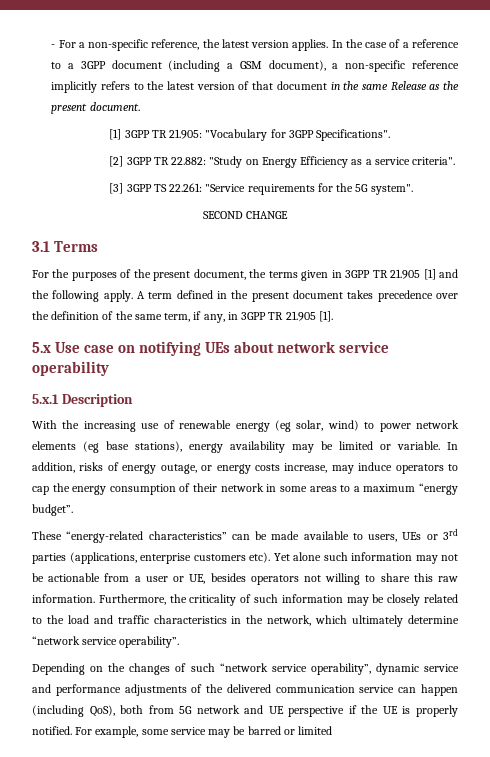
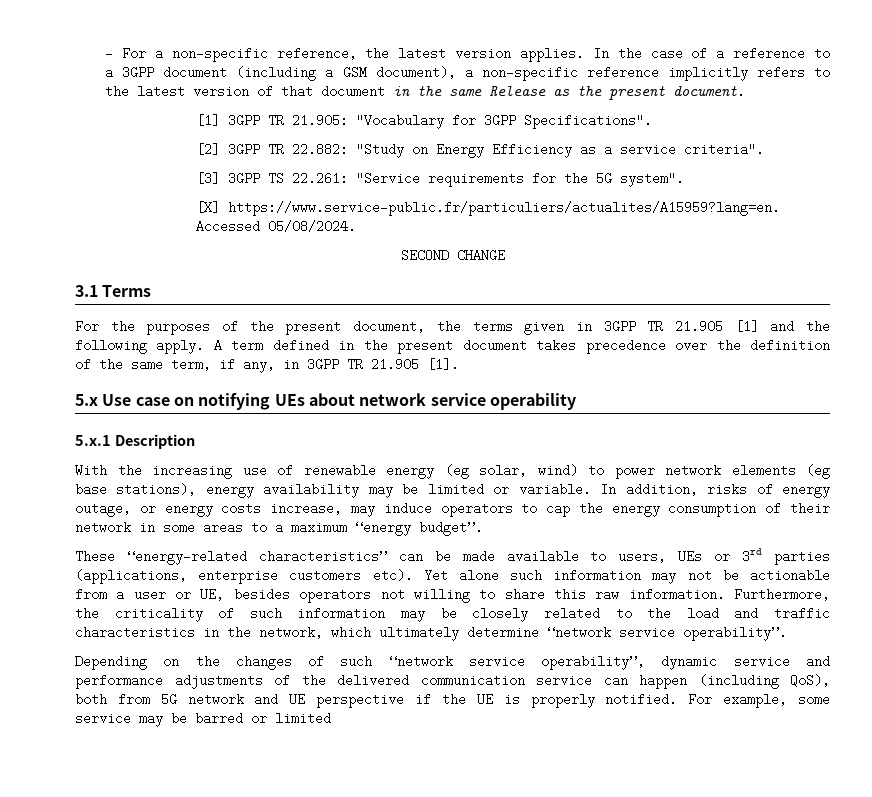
(413, 189) none -> [195,201,780,216] [195,220,356,233] // [X] https://www.service-public.fr/particuliers/actualites/A15959?lang=en. Accessed 05/08/2024.

